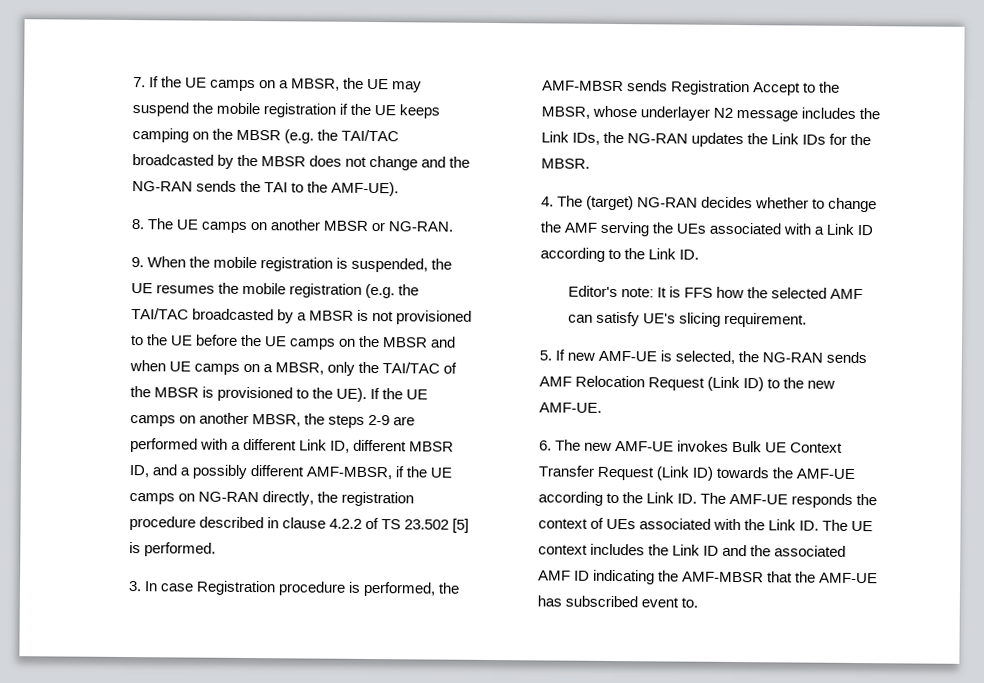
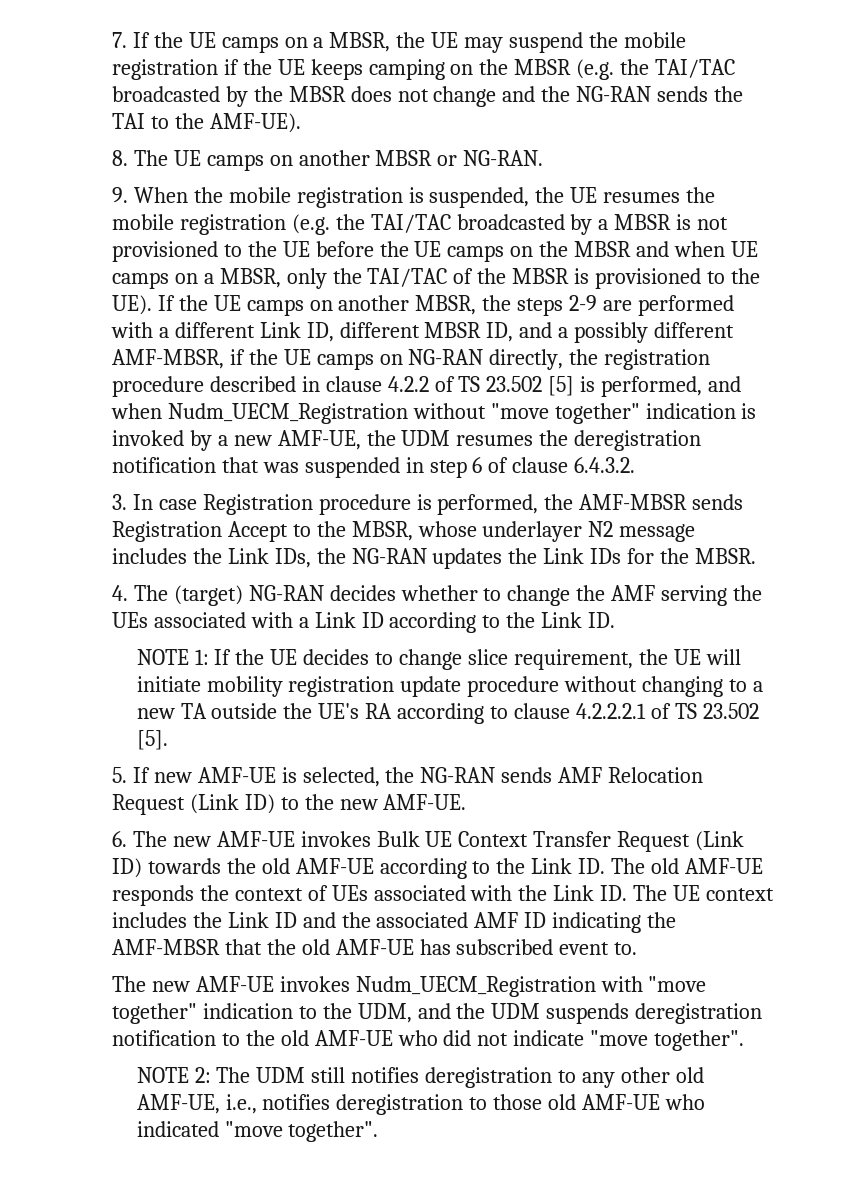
[143,542,216,557] performed. -> [601,376,742,397] [110,403,757,424] [111,430,702,451] [111,457,636,478] performed, and when Nudm_UECM_Registration without "move together" indication is invoked by a new AMF-UE, the UDM resumes the deregistration notification that was suspended in step 6 of clause 6.4.3.2.
[567,285,864,300] [567,311,808,328] Editor's note: It is FFS how the selected AMF can satisfy UE's slicing requirement. -> [136,649,741,670] [136,676,764,697] [136,703,759,724] [136,730,168,750] NOTE 1: If the UE decides to change slice requirement, the UE will initiate mobility registration update procedure without changing to a new TA outside the UE's RA according to clause 4.2.2.2.1 of TS 23.502 [5].
(794, 473) none -> [261,858,290,874] old
(727, 498) none -> [651,858,680,874] old
(817, 577) none -> [301,939,330,955] old
(699, 602) none -> [111,976,707,997] [111,1003,763,1024] [111,1030,745,1051] [136,1067,705,1088] [136,1094,706,1115] [136,1121,379,1142] // The new AMF-UE invokes Nudm_UECM_Registration with "move together" indication to the UDM, and the UDM suspends deregistration notification to the old AMF-UE who did not indicate "move together". // NOTE 2: The UDM still notifies deregistration to any other old AMF-UE, i.e., notifies deregistration to those old AMF-UE who indicated "move together".

